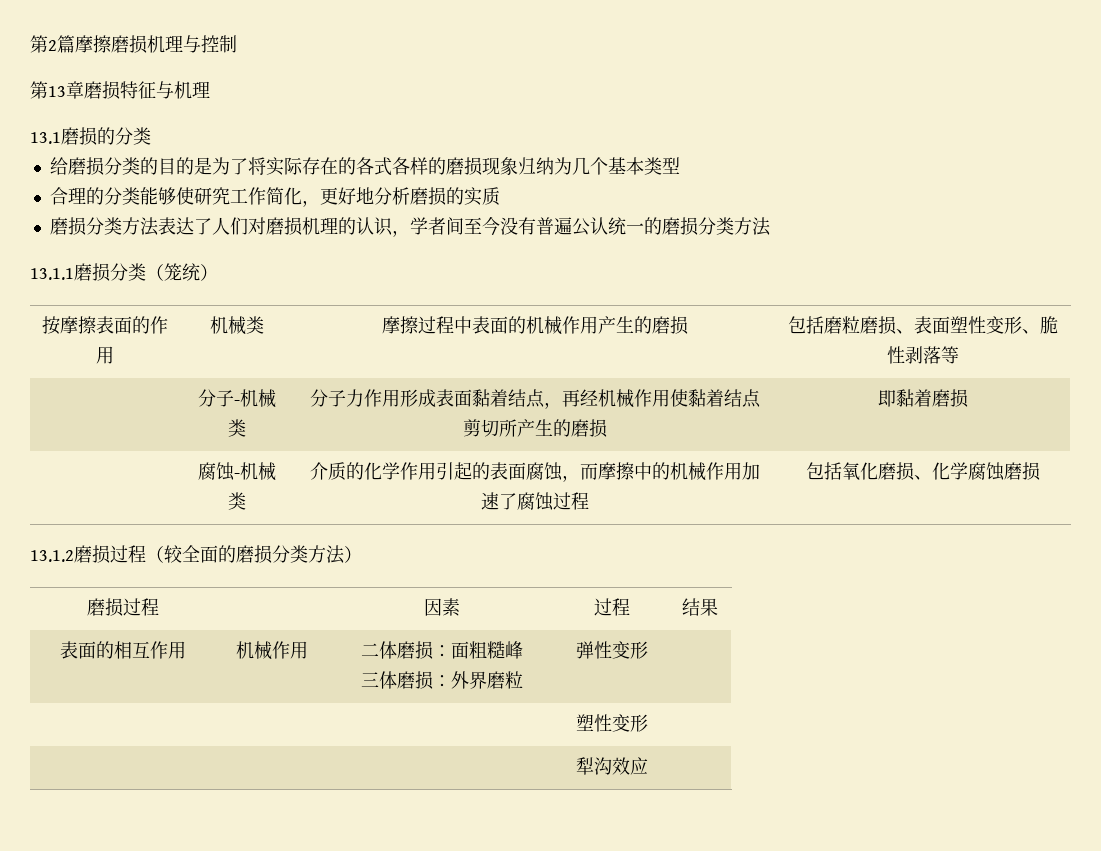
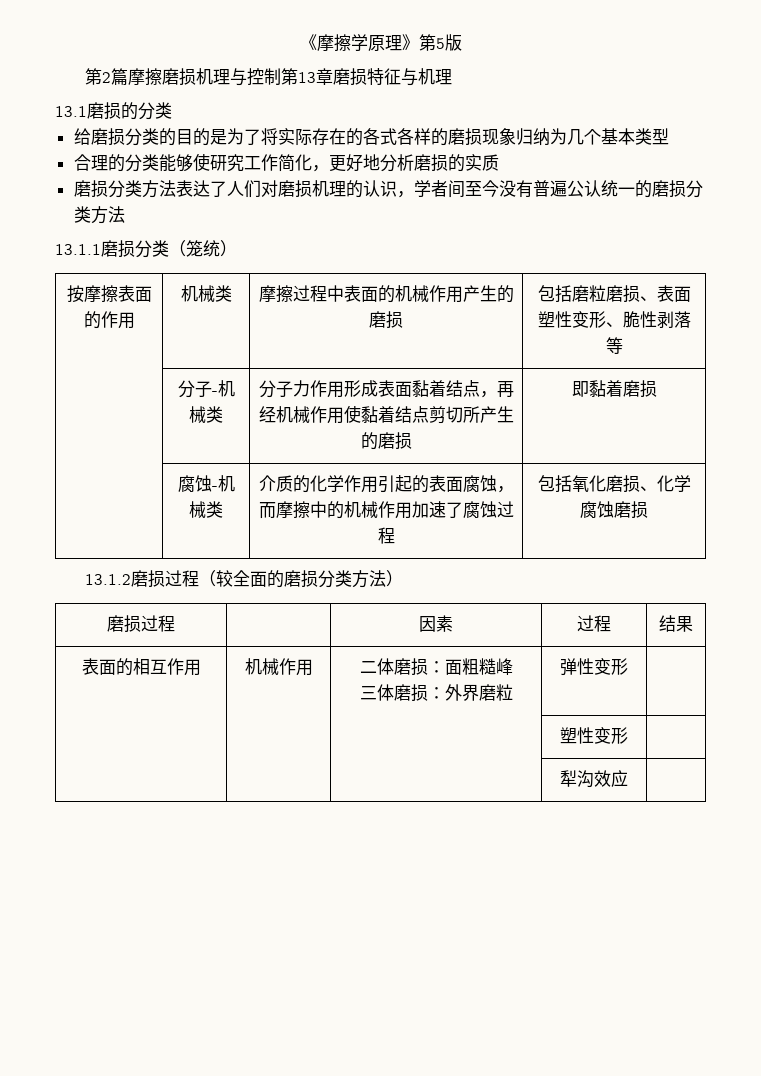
(30, 44) none -> [299,34,462,52] 《摩擦学原理》第5版 //
(237, 44) // -> (281, 76) none

